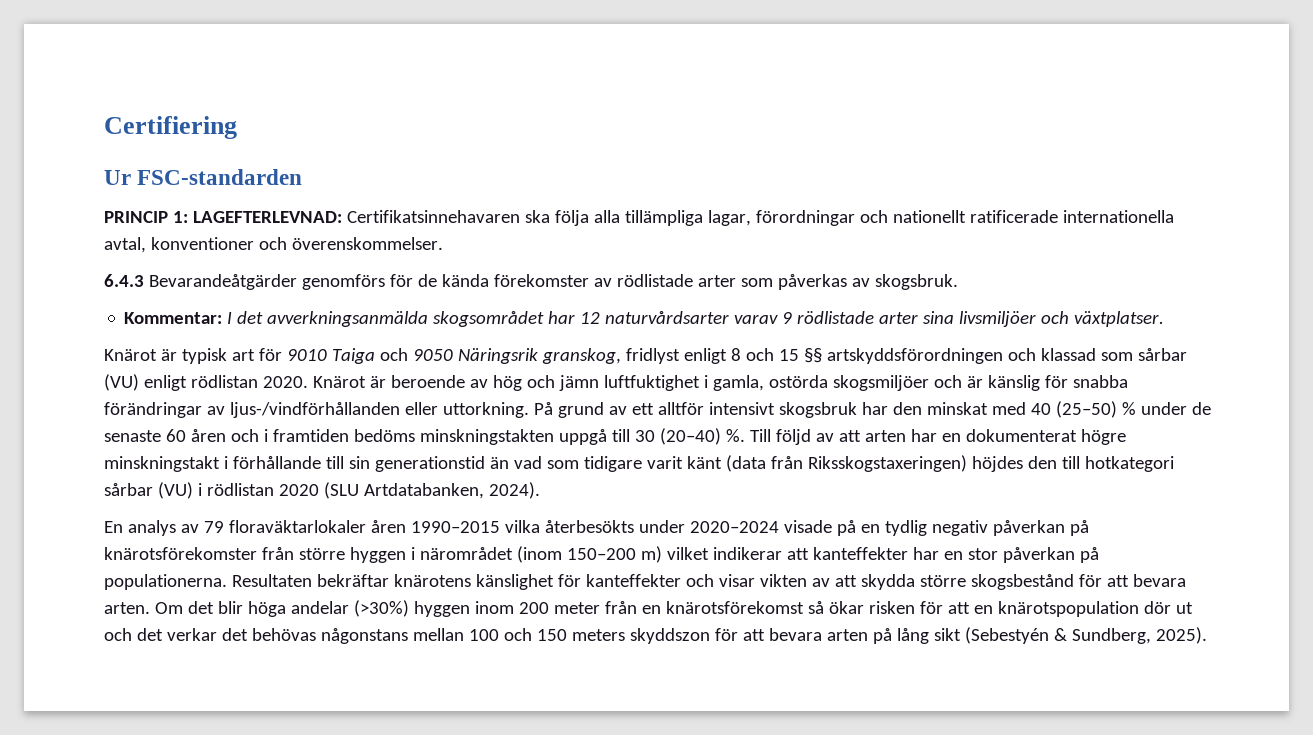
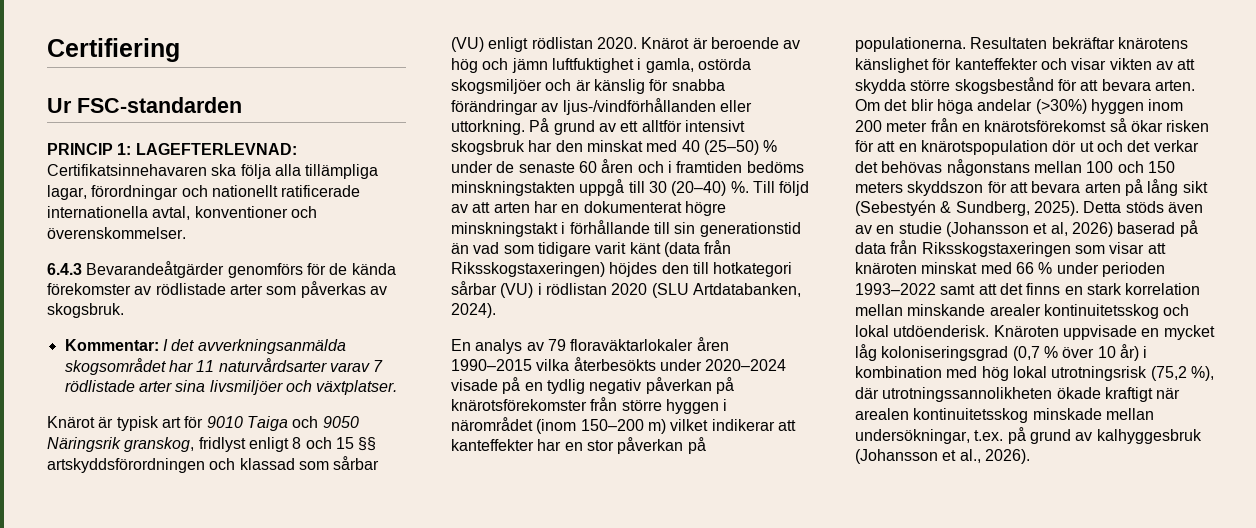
[580,312,601,324] 12 -> [196,360,215,372] 11
[782,312,793,324] 9 -> [373,360,384,372] 7
(1207, 635) none -> [1083,201,1203,213] [855,220,1198,237] [855,240,1166,257] [855,262,1165,277] [855,283,1201,295] [855,304,1190,319] [855,325,1215,340] [855,344,1148,361] [855,366,1214,381] [855,387,1181,402] [855,408,1154,423] [855,427,1202,444] [855,449,1030,464] Detta stöds även av en studie (Johansson et al, 2026) baserad på data från Riksskogstaxeringen som visar att knäroten minskat med 66 % under perioden 1993–2022 samt att det finns en stark korrelation mellan minskande arealer kontinuitetsskog och lokal utdöenderisk. Knäroten uppvisade en mycket låg koloniseringsgrad (0,7 % över 10 år) i kombination med hög lokal utrotningsrisk (75,2 %), där utrotningssannolikheten ökade kraftigt när arealen kontinuitetsskog minskade mellan undersökningar, t.ex. på grund av kalhyggesbruk (Johansson et al., 2026).

